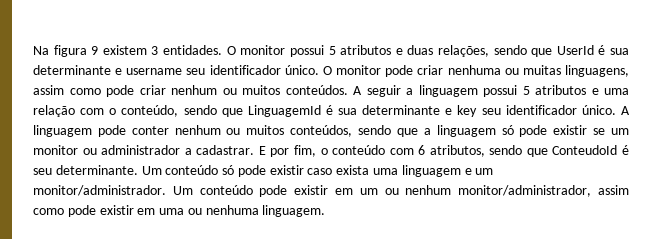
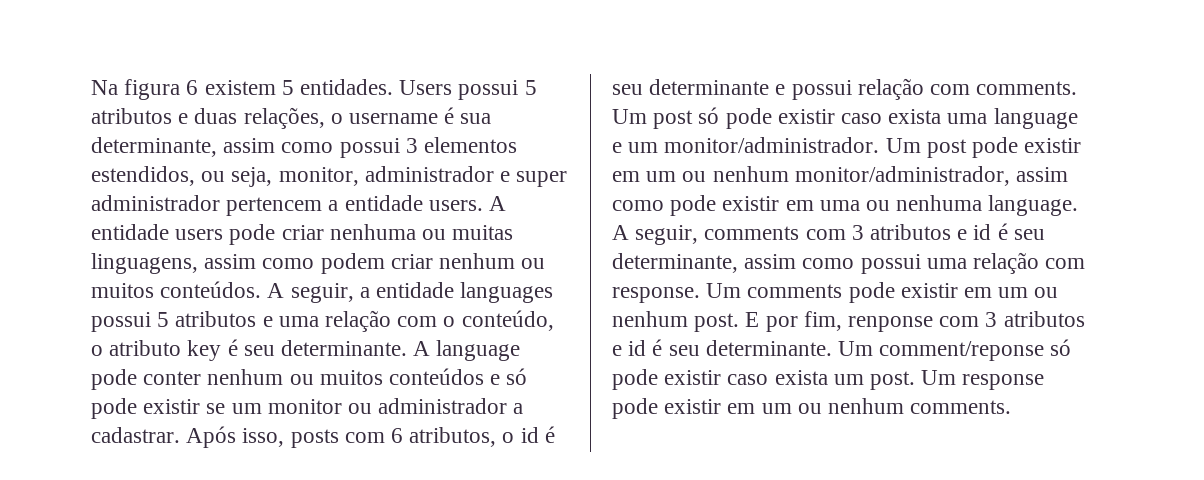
[91,45,286,55] 9 existem 3 entidades. O monitor -> [186,79,453,95] 6 existem 5 entidades. Users
[493,45,629,57] [33,65,382,75] sendo que UserId é sua determinante e username seu identificador único. O monitor -> [330,107,492,124] [91,137,518,158] [91,166,568,187] [91,195,507,216] [91,224,224,240] o username é sua determinante, assim como possui 3 elementos estendidos, ou seja, monitor, administrador e super administrador pertencem a entidade users. A entidade users
[106,85,134,97] pode -> [320,253,385,274] podem
[366,85,478,97] seguir a linguagem -> [290,282,554,303] seguir, a entidade languages
[183,105,630,117] [33,125,92,137] sendo que LinguagemId é sua determinante e key seu identificador único. A linguagem -> [91,339,521,361] o atributo key é seu determinante. A language
[290,125,496,137] conteúdos, sendo que a linguagem -> [389,368,501,385] conteúdos e
[258,145,629,157] [33,165,219,175] E por fim, o conteúdo com 6 atributos, sendo que ConteudoId é seu determinante. Um conteúdo -> [186,426,555,448] [612,78,1078,100] [612,109,694,129] Após isso, posts com 6 atributos, o id é seu determinante e possui relação com comments. Um post
[401,165,461,177] linguagem -> [993,108,1078,129] language
[199,185,253,195] conteúdo -> [926,139,967,158] post
[262,205,326,217] linguagem. -> [988,195,1079,216] [612,223,1045,245] [612,252,1086,274] [612,282,1059,303] [612,311,1085,332] [612,339,1072,361] [612,369,1045,390] [612,398,1012,419] language. A seguir, comments com 3 atributos e id é seu determinante, assim como possui uma relação com response. Um comments pode existir em um ou nenhum post. E por fim, renponse com 3 atributos e id é seu determinante. Um comment/reponse só pode existir caso exista um post. Um response pode existir em um ou nenhum comments.

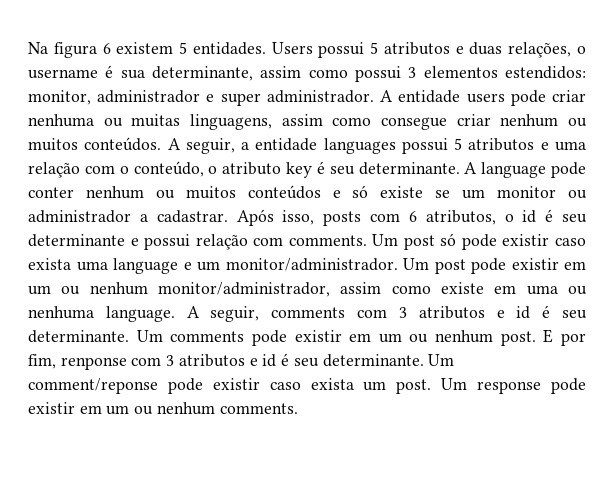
[91,166,273,187] estendidos, ou seja, -> [504,66,586,79] estendidos:
[91,195,483,216] administrador pertencem a entidade users. -> [266,90,374,103] administrador.
[320,253,385,274] podem -> [381,117,447,130] consegue
[91,398,201,419] pode existir -> [380,186,424,198] existe
[670,195,780,216] pode existir -> [440,282,484,294] existe
[612,252,1086,274] [612,287,700,303] determinante, assim como possui uma relação com response. -> [28,330,129,343] determinante.
[1050,339,1072,356] só -> (158, 386) none

